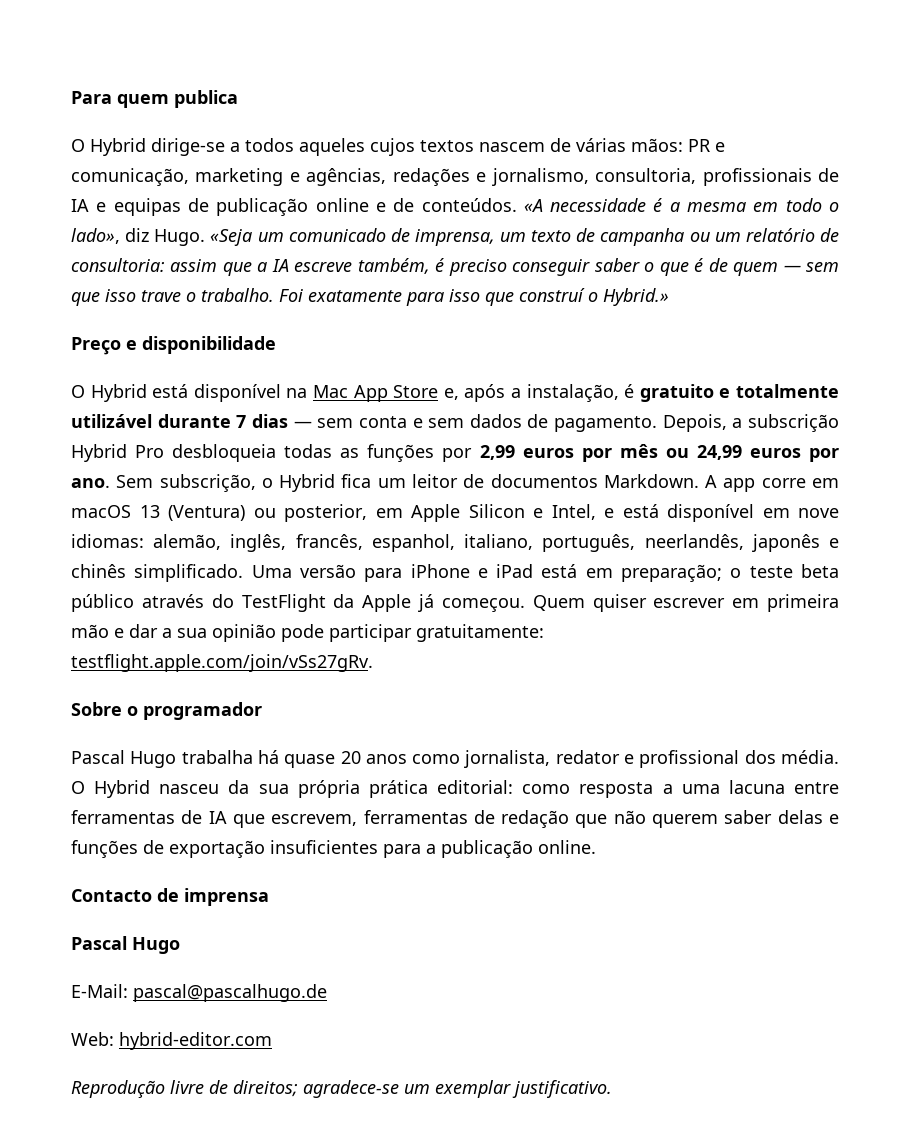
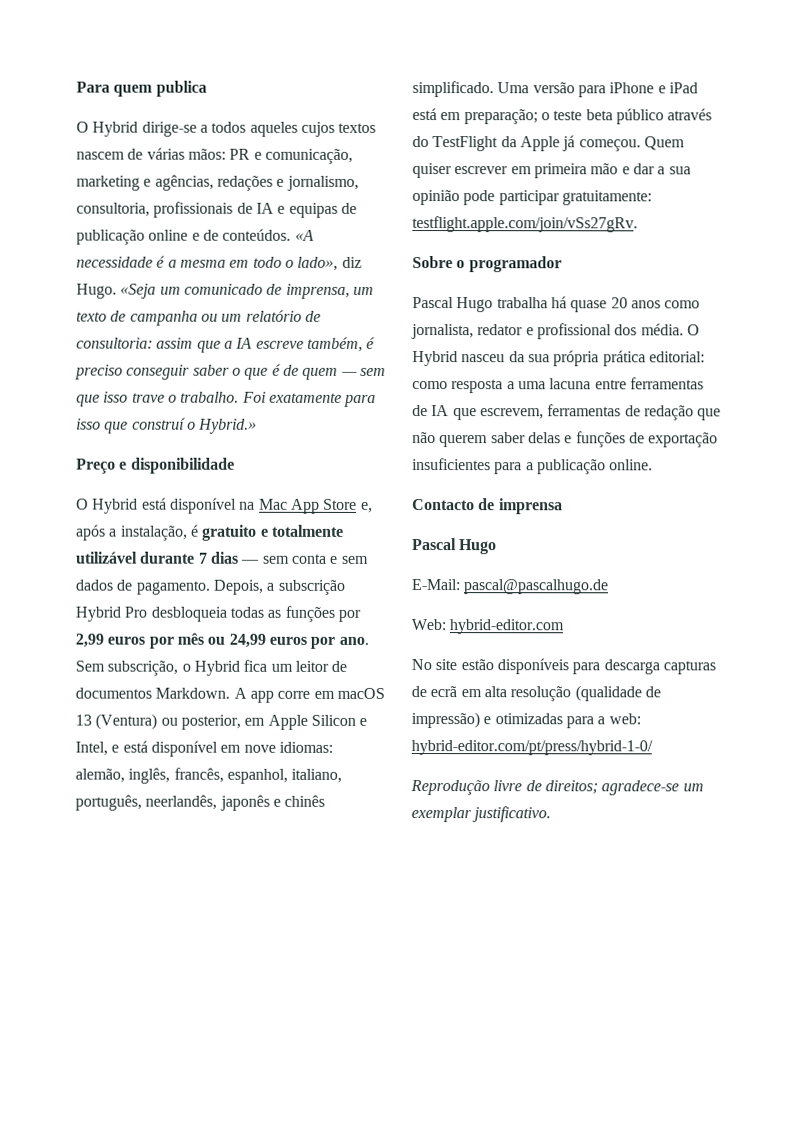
(272, 1041) none -> [411,658,716,675] [411,685,661,702] [411,712,641,729] [411,740,653,756] // No site estão disponíveis para descarga capturas de ecrã em alta resolução (qualidade de impressão) e otimizadas para a web: hybrid-editor.com/pt/press/hybrid-1-0/

